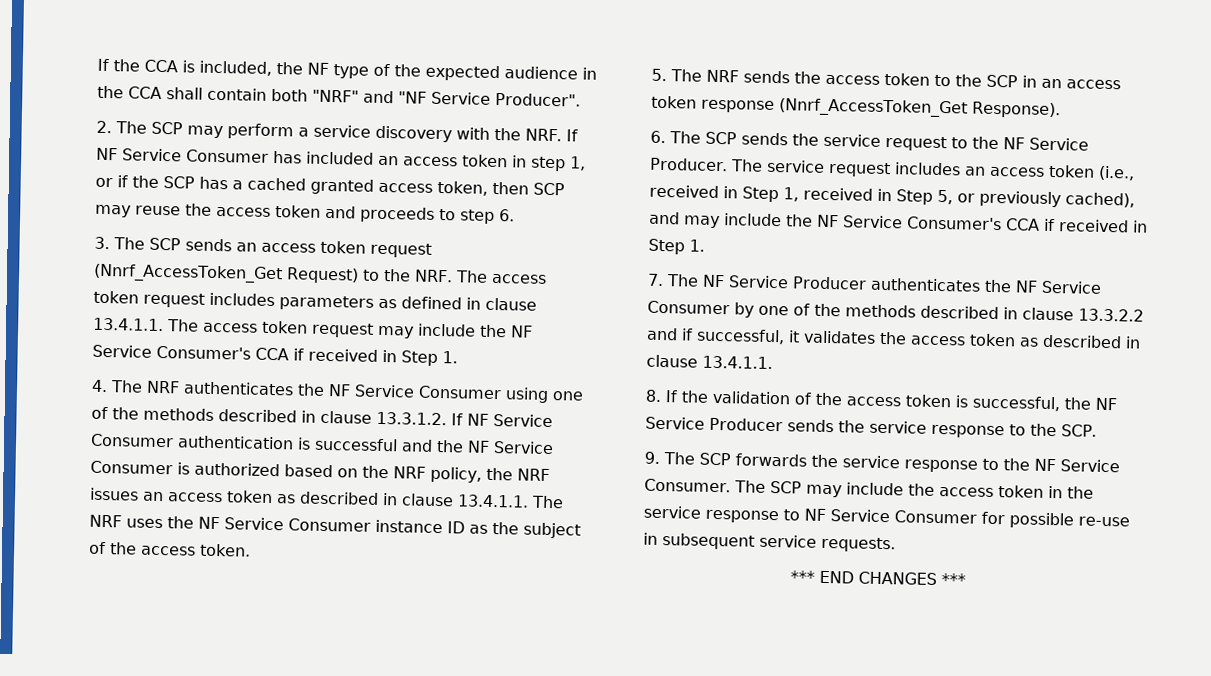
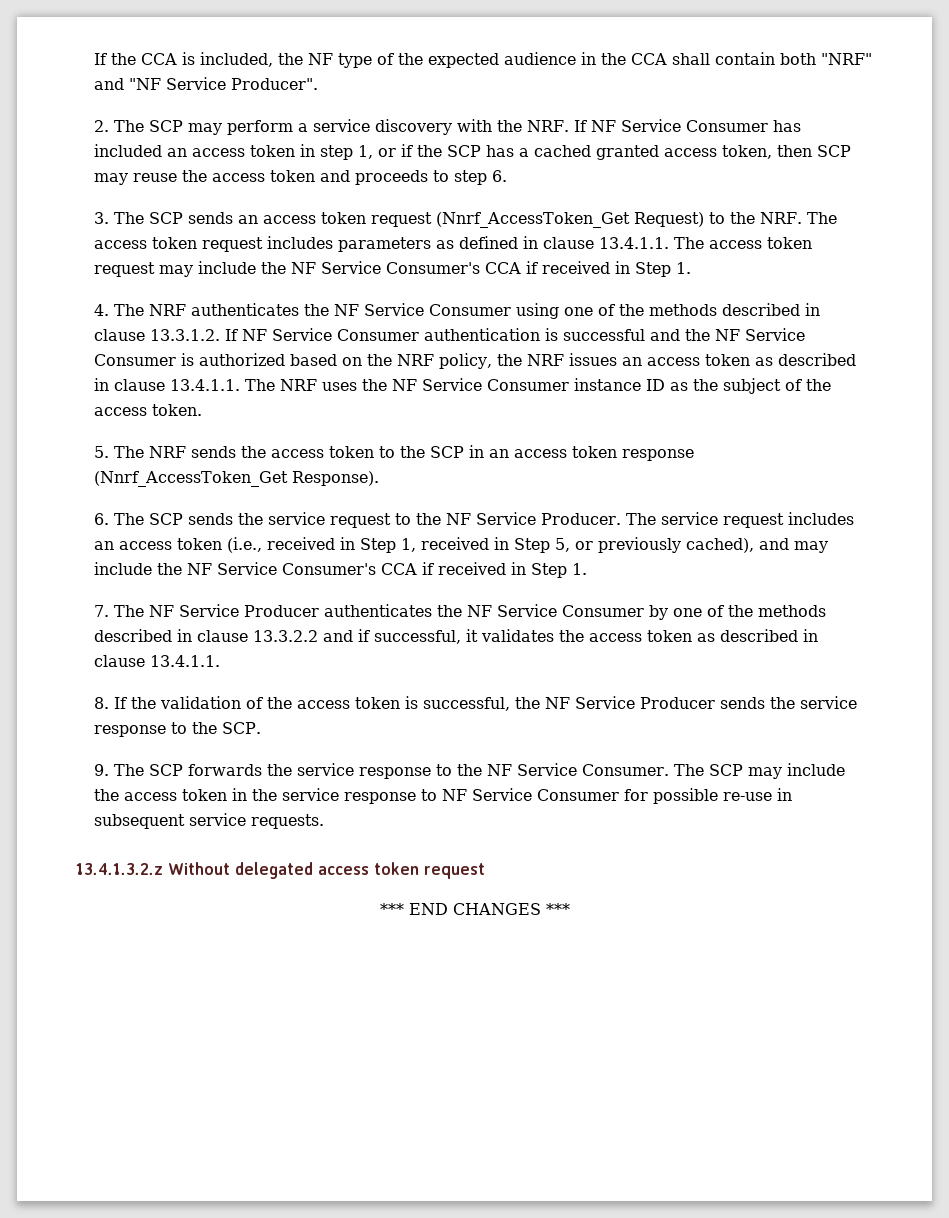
(896, 544) none -> [76,862,485,879] // 13.4.1.3.2.z Without delegated access token request

